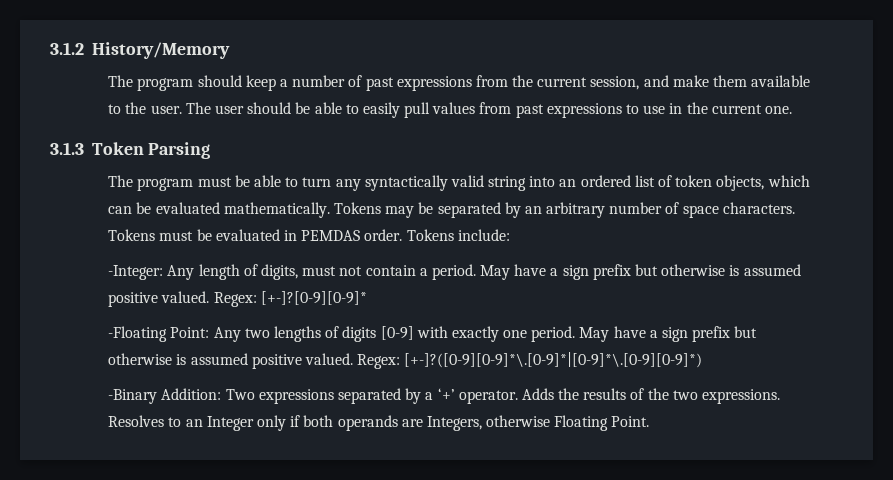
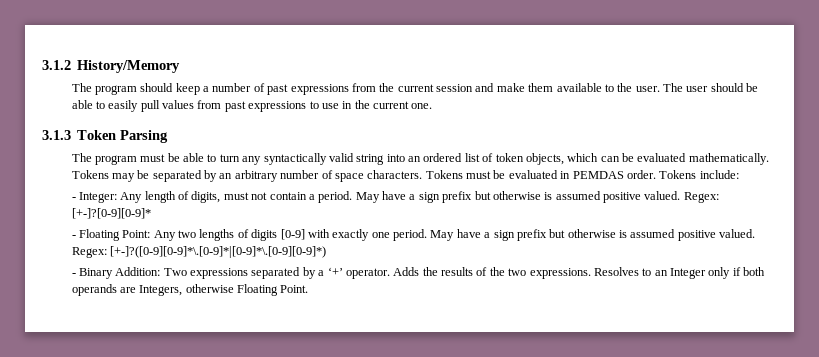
[590,76,640,90] session, -> [436,84,474,92] session
[108,265,164,280] -Integer: -> [71,192,117,203] - Integer:
[108,326,168,342] -Floating -> [71,229,120,241] - Floating
[108,389,158,404] -Binary -> [71,268,113,279] - Binary

